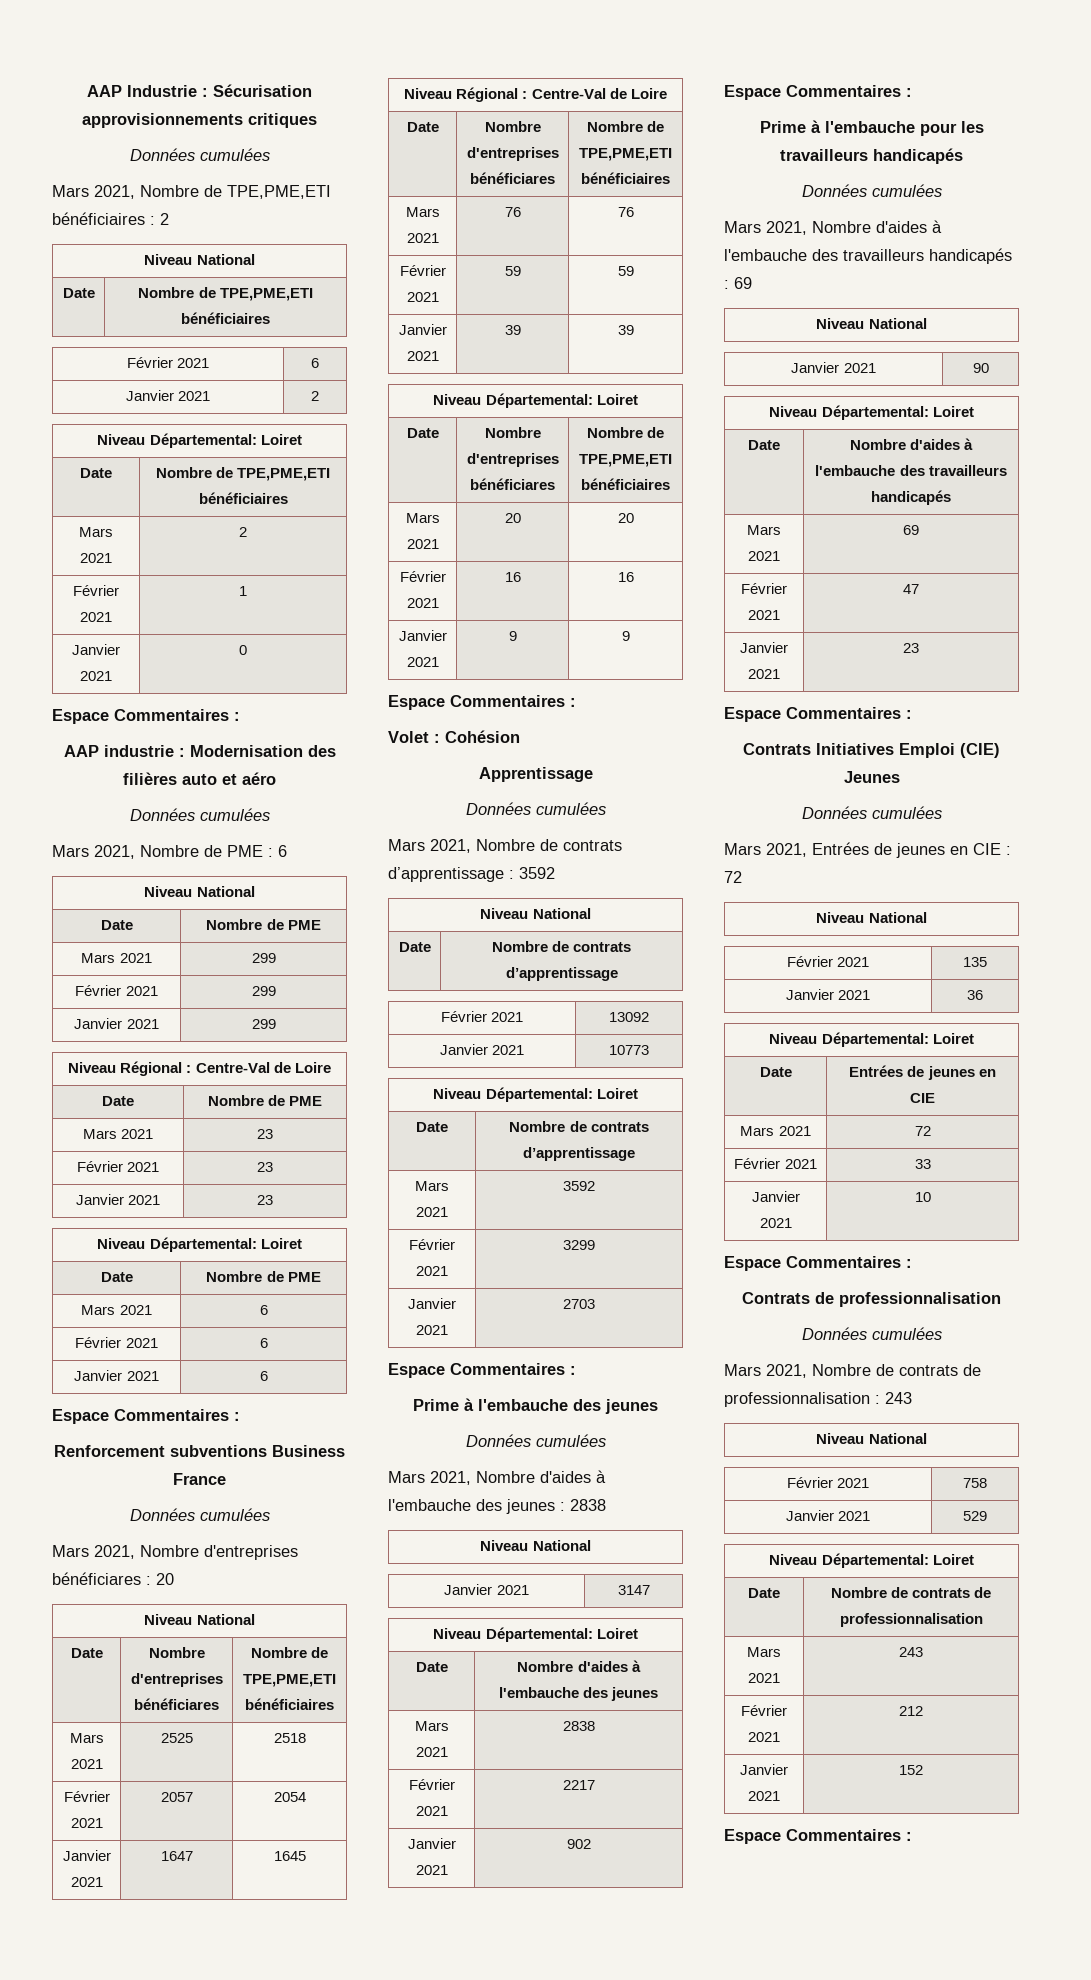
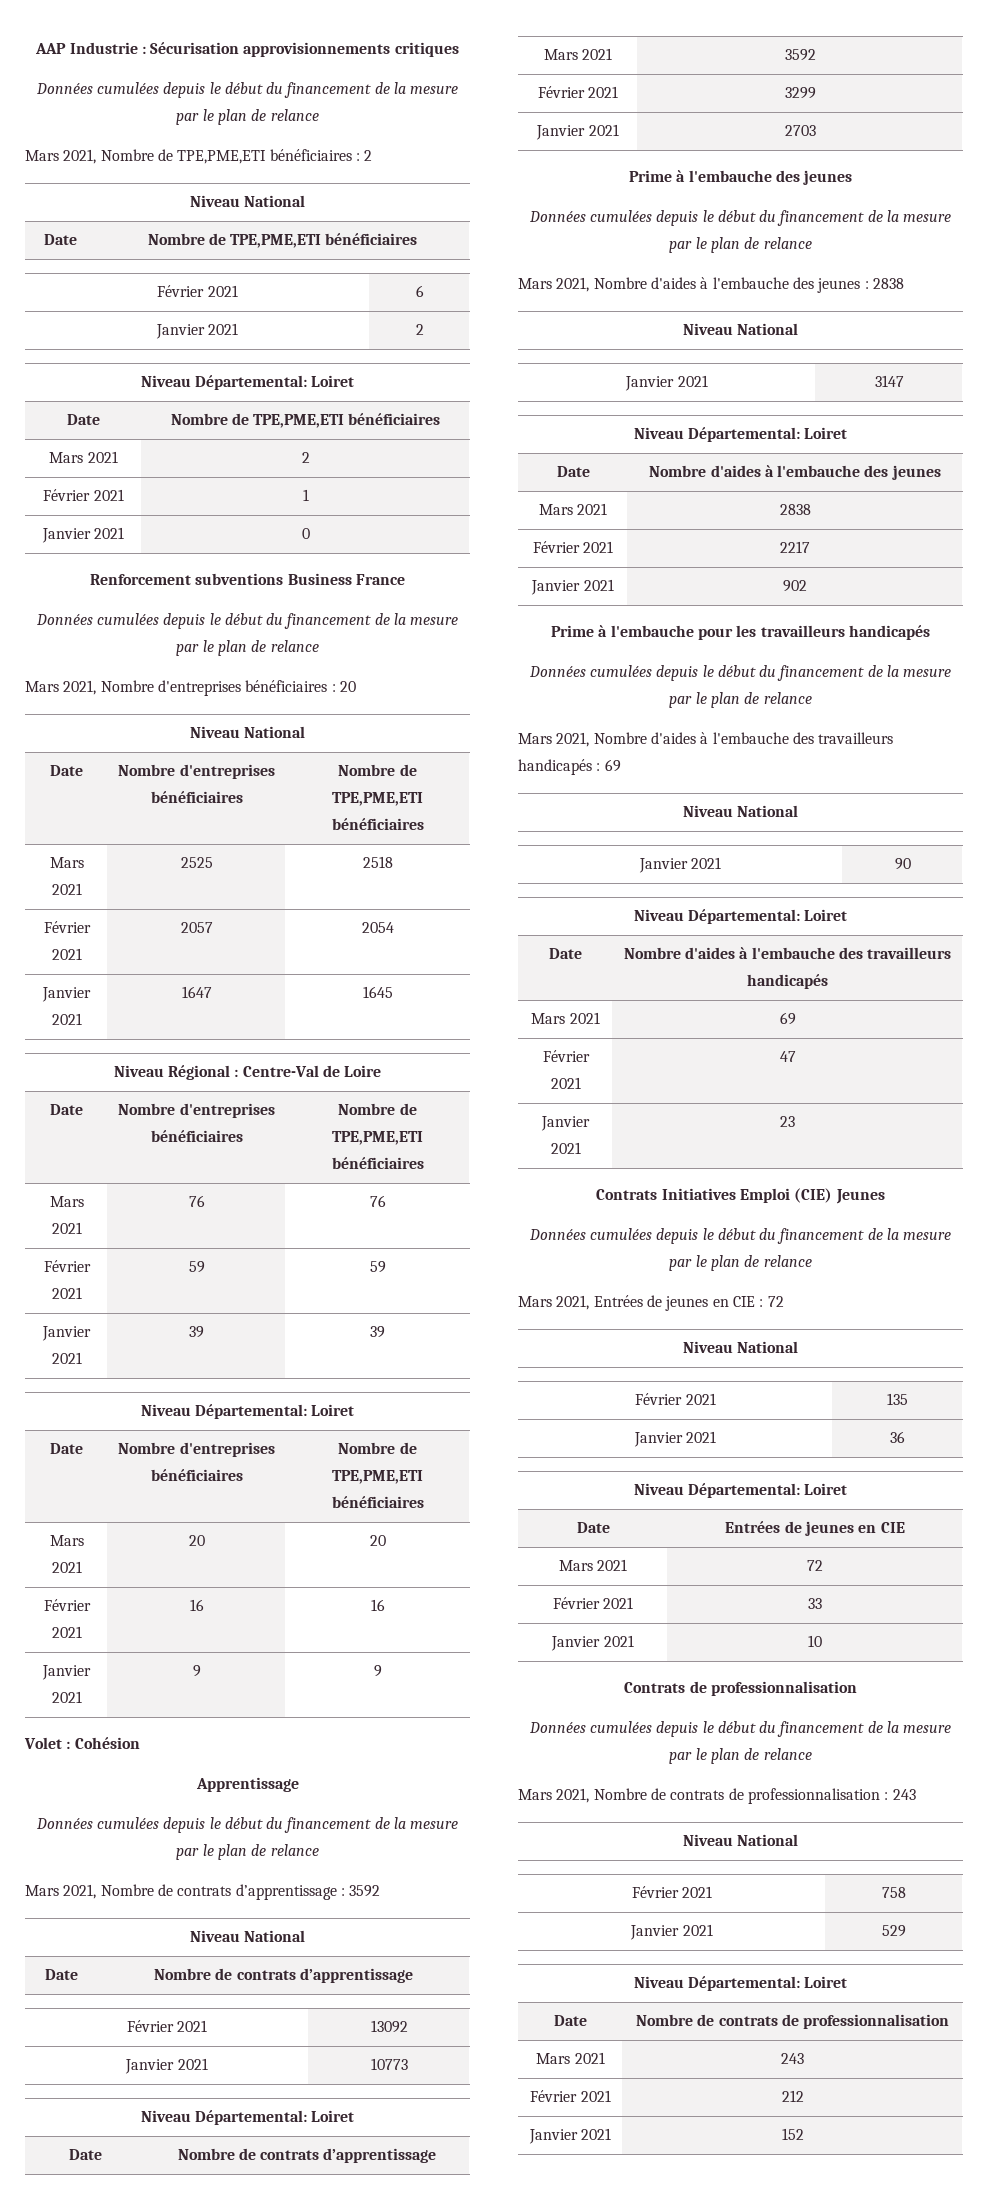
(270, 154) none -> [163,82,459,98] [176,109,319,125] depuis le début du financement de la mesure par le plan de relance
[52,709,240,724] [63,745,336,757] [123,772,276,785] [129,808,270,821] [52,845,287,859] [144,886,255,897] [100,920,133,930] [206,919,321,930] [81,953,152,963] [251,953,276,963] [75,985,158,996] [251,986,276,996] [74,1018,159,1029] [251,1019,276,1029] [68,1061,331,1076] [102,1096,134,1106] [207,1095,323,1106] [82,1129,154,1139] [257,1129,273,1139] [76,1161,160,1172] [257,1162,273,1172] [75,1194,161,1205] [257,1195,273,1205] [97,1237,302,1252] [100,1272,133,1282] [206,1271,321,1282] [81,1305,152,1315] [259,1305,268,1315] [75,1337,158,1348] [259,1338,268,1348] [74,1370,159,1381] [259,1371,268,1381] [52,1409,240,1424] // Espace Commentaires : // AAP industrie : Modernisation des filières auto et aéro // Données cumulées // Mars 2021, Nombre de PME : 6 // Niveau National // Date | Nombre de PME // Mars 2021 | 299 // Février 2021 | 299 // Janvier 2021 | 299 // Niveau Régional : Centre-Val de Loire // Date | Nombre de PME // Mars 2021 | 23 // Février 2021 | 23 // Janvier 2021 | 23 // Niveau Départemental: Loiret // Date | Nombre de PME // Mars 2021 | 6 // Février 2021 | 6 // Janvier 2021 | 6 // Espace Commentaires : -> (310, 533) none
(270, 1514) none -> [163,613,459,629] [176,640,319,656] depuis le début du financement de la mesure par le plan de relance
[52,1572,141,1585] bénéficiares -> [245,680,328,692] bénéficiaires
[134,1698,219,1710] bénéficiares -> [150,791,243,803] bénéficiaires
[470,172,555,184] bénéficiares -> [150,1130,243,1142] bénéficiaires
[470,478,555,490] bénéficiares -> [150,1469,243,1481] bénéficiaires
[388,695,576,710] // Espace Commentaires : -> (382, 1671) none
(606, 808) none -> [163,1817,459,1833] [176,1844,319,1860] depuis le début du financement de la mesure par le plan de relance
[388,1363,576,1378] // Espace Commentaires : -> (816, 130) none
(606, 1440) none -> [656,210,952,226] [669,237,812,253] depuis le début du financement de la mesure par le plan de relance
[724,85,912,100] // Espace Commentaires : -> (807, 586) none
(942, 190) none -> [656,665,952,681] [669,692,812,708] depuis le début du financement de la mesure par le plan de relance
[724,707,912,722] // Espace Commentaires : -> (795, 1121) none
(942, 812) none -> [656,1228,952,1244] [669,1255,812,1271] depuis le début du financement de la mesure par le plan de relance
[724,1256,912,1271] // Espace Commentaires : -> (822, 1641) none
(942, 1333) none -> [656,1721,952,1737] [669,1748,812,1764] depuis le début du financement de la mesure par le plan de relance
[724,1829,912,1844] // Espace Commentaires : -> (804, 2134) none

